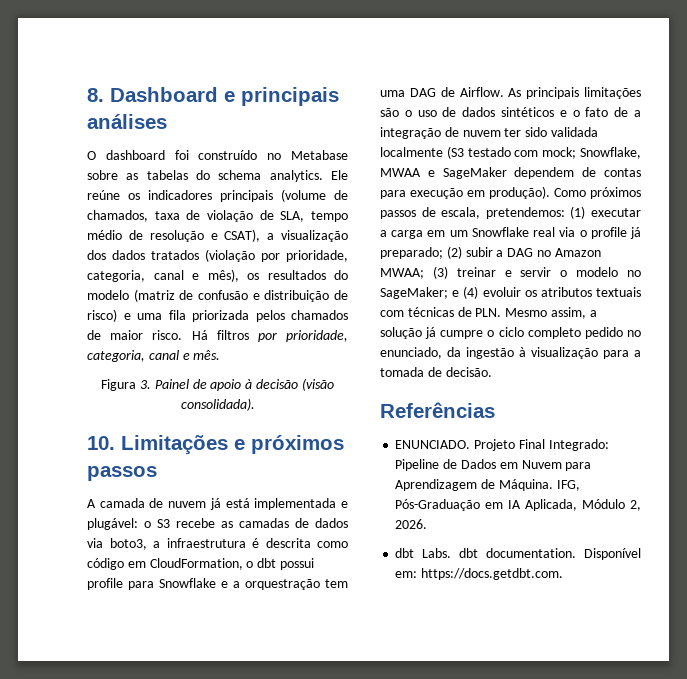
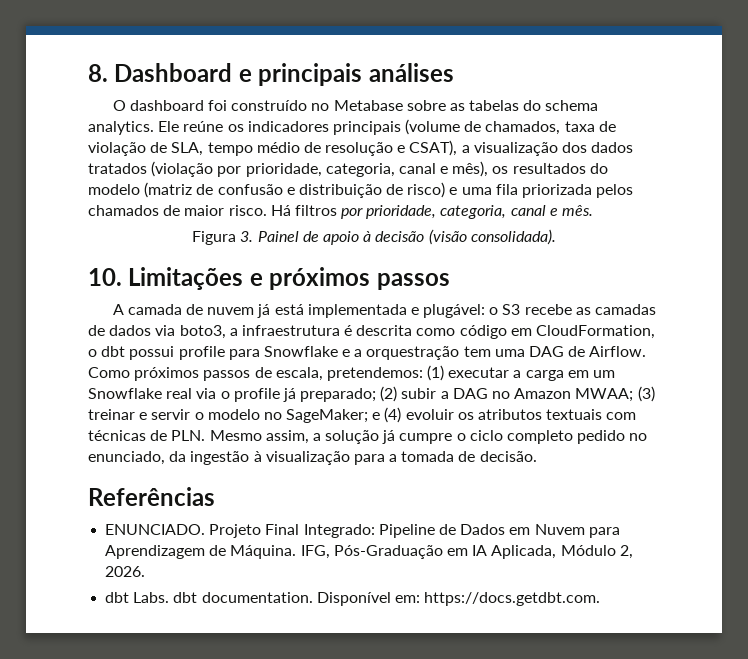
[508,87,641,99] [380,107,641,117] [380,127,598,139] [380,146,641,159] [380,167,641,179] [380,186,550,199] As principais limitações são o uso de dados sintéticos e o fato de a integração de nuvem ter sido validada localmente (S3 testado com mock; Snowflake, MWAA e SageMaker dependem de contas para execução em produção). -> (647, 351) none

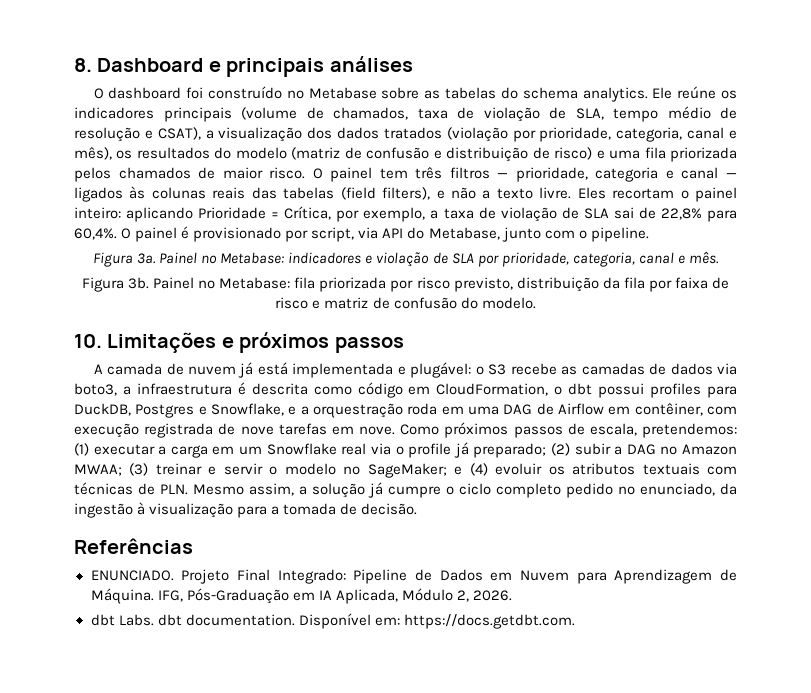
[270,205,337,216] Há filtros -> [312,167,737,182] [74,186,737,202] [74,206,737,222] [74,226,649,242] [93,252,474,267] O painel tem três filtros — prioridade, categoria e canal — ligados às colunas reais das tabelas (field filters), e não a texto livre. Eles recortam o painel inteiro: aplicando Prioridade = Crítica, por exemplo, a taxa de violação de SLA sai de 22,8% para 60,4%. O painel é provisionado por script, via API do Metabase, junto com o pipeline. // Figura 3a. Painel no Metabase: indicadores e violação de SLA
[240,229,556,245] 3. Painel de apoio à decisão (visão consolidada). -> [128,277,729,292] [275,297,536,309] 3b. Painel no Metabase: fila priorizada por risco previsto, distribuição da fila por faixa de risco e matriz de confusão do modelo.
[178,346,338,360] profile para Snowflake -> [650,383,737,398] [74,403,284,418] profiles para DuckDB, Postgres e Snowflake,
[463,346,491,357] tem -> [407,403,464,415] roda em
[589,346,647,357] Airflow. -> [558,403,738,416] [74,423,395,438] Airflow em contêiner, com execução registrada de nove tarefas em nove.

